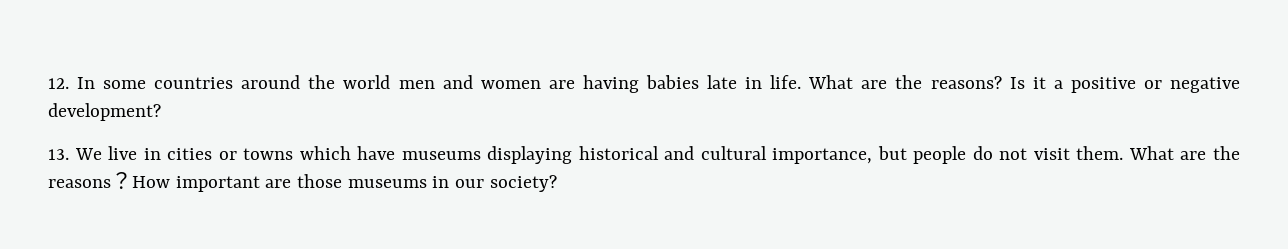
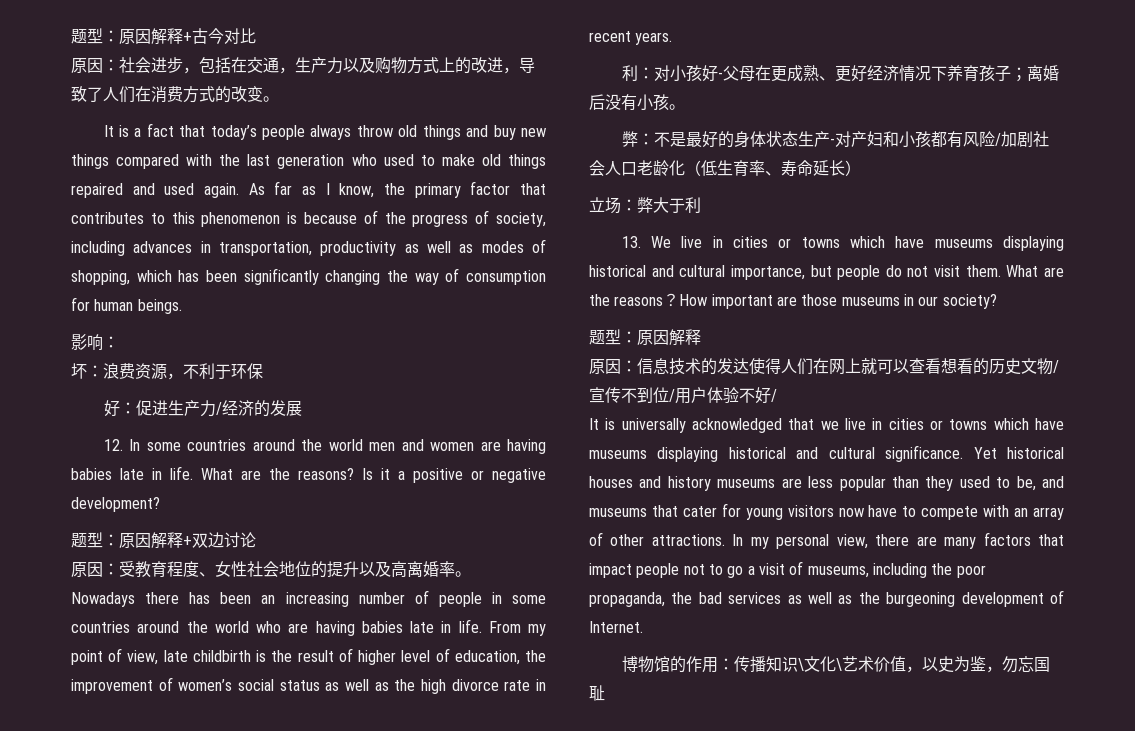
(48, 83) none -> [71,28,256,45] [71,57,535,74] [71,86,279,103] [103,123,546,140] [71,154,547,169] [71,181,546,198] [71,210,546,227] [71,239,546,256] [71,268,546,285] [71,297,182,314] [71,334,119,351] [71,363,263,380] [103,400,302,417] 题型：原因解释+古今对比 // 原因：社会进步，包括在交通，生产力以及购物方式上的改进，导致了人们在消费方式的改变。 // It is a fact that today’s people always throw old things and buy new things compared with the last generation who used to make old things repaired and used again. As far as I know, the primary factor that contributes to this phenomenon is because of the progress of society, including advances in transportation, productivity as well as modes of shopping, which has been significantly changing the way of consumption for human beings. // 影响： // 坏：浪费资源，不利于环保 // 好：促进生产力/经济的发展 //
(161, 112) none -> [71,532,256,549] [71,561,471,578] [71,590,547,607] [71,619,546,636] [71,648,546,665] [71,677,546,694] [589,31,673,45] [621,65,1059,82] [589,94,685,111] [621,131,1049,148] [589,160,861,176] [589,197,701,214] // 题型：原因解释+双边讨论 // 原因：受教育程度、女性社会地位的提升以及高离婚率。 // Nowadays there has been an increasing number of people in some countries around the world who are having babies late in life. From my point of view, late childbirth is the result of higher level of education, the improvement of women’s social status as well as the high divorce rate in recent years. // 利：对小孩好-父母在更成熟、更好经济情况下养育孩子；离婚后没有小孩。 // 弊：不是最好的身体状态生产-对产妇和小孩都有风险/加剧社会人口老龄化（低生育率、寿命延长） // 立场：弊大于利
(557, 183) none -> [589,329,701,346] [589,358,1059,375] [589,387,777,404] [589,418,1064,433] [589,445,1064,462] [589,476,1064,491] [589,503,1064,520] [589,532,1064,549] [589,561,986,578] [589,590,1064,607] [589,621,643,633] [621,656,1050,673] [589,685,605,701] // 题型：原因解释 // 原因：信息技术的发达使得人们在网上就可以查看想看的历史文物/宣传不到位/用户体验不好/ // It is universally acknowledged that we live in cities or towns which have museums displaying historical and cultural significance. Yet historical houses and history museums are less popular than they used to be, and museums that cater for young visitors now have to compete with an array of other attractions. In my personal view, there are many factors that impact people not to go a visit of museums, including the poor propaganda, the bad services as well as the burgeoning development of Internet. // 博物馆的作用：传播知识\文化\艺术价值，以史为鉴，勿忘国耻

